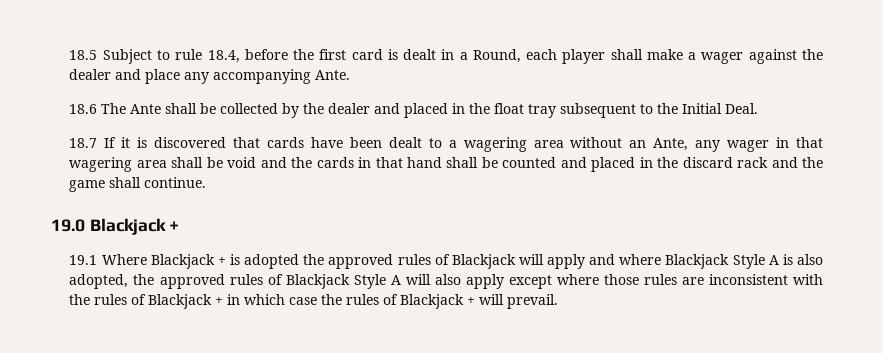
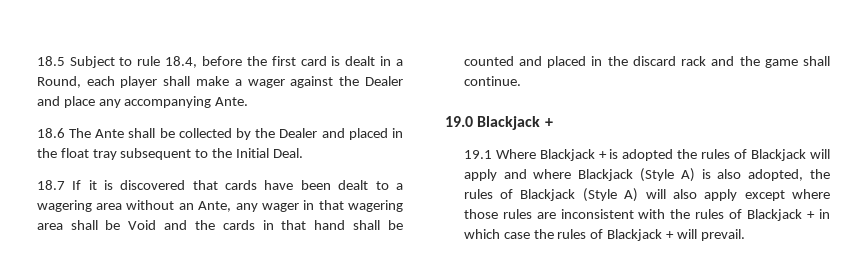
[69,69,112,80] dealer -> [365,76,404,86] Dealer
[328,103,371,114] dealer -> [279,128,318,138] Dealer
[227,157,257,168] void -> [128,220,157,230] Void
[328,254,394,269] approved -> (698, 154) none
[732,254,779,269] Style A -> [639,168,695,182] (Style A)
[159,274,401,289] approved rules of Blackjack Style A -> [463,188,639,202] rules of Blackjack (Style A)

